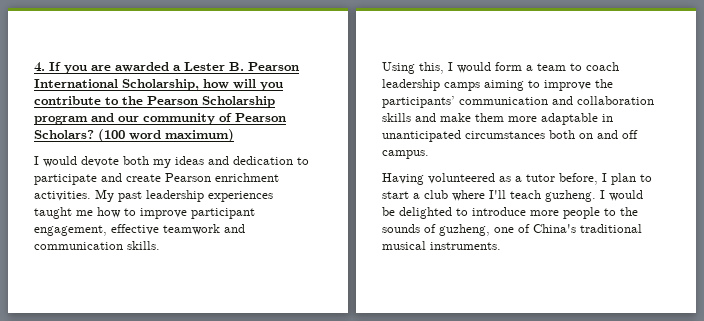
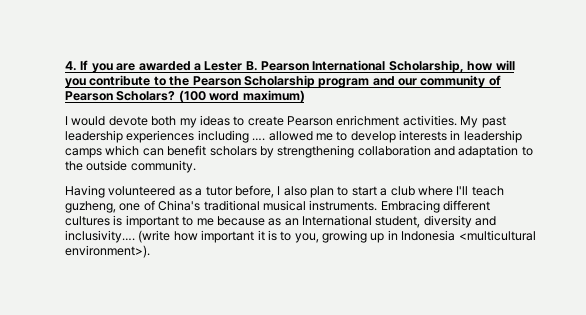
[208,156,309,165] [34,173,122,185] and dedication to participate and -> [233,116,245,126] to
[34,207,255,219] [34,224,245,236] [34,241,160,250] [382,62,619,74] [382,79,613,91] [382,96,654,108] [382,113,613,125] [382,130,638,142] [382,150,429,159] taught me how to improve participant engagement, effective teamwork and communication skills. // Using this, I would form a team to coach leadership camps aiming to improve the participants’ communication and collaboration skills and make them more adaptable in unanticipated circumstances both on and off campus. -> [197,130,522,143] [65,145,533,158] [65,160,196,173] including …. allowed me to develop interests in leadership camps which can benefit scholars by strengthening collaboration and adaptation to the outside community.
(607, 177) none -> [283,186,307,196] also
[545,190,643,202] [382,207,638,219] [382,224,436,233] guzheng. I would be delighted to introduce more people to the sounds of -> (504, 191) none
(501, 246) none -> [380,200,490,213] [65,215,497,228] [65,230,536,243] [65,245,150,258] Embracing different cultures is important to me because as an International student, diversity and inclusivity…. (write how important it is to you, growing up in Indonesia <multicultural environment>).

